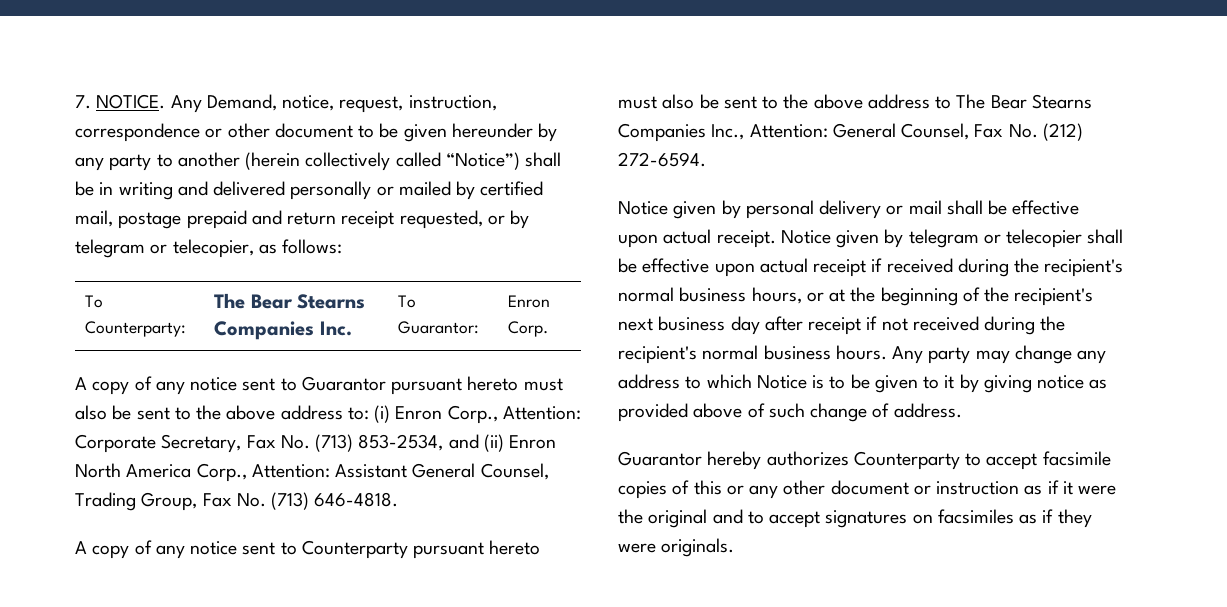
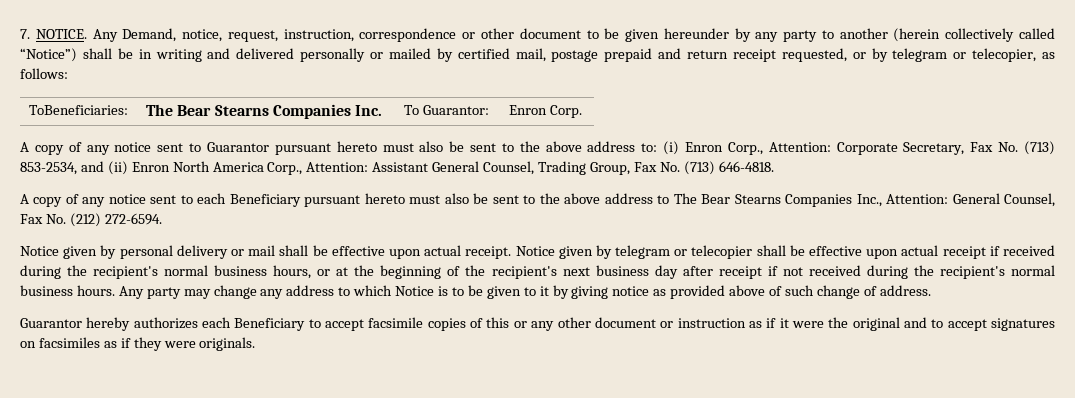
[85,295,104,308] [85,321,187,337] To Counterparty: -> [28,105,128,115] ToBeneficiaries:
[301,540,408,559] Counterparty -> [197,193,301,207] each Beneficiary
[853,451,960,470] Counterparty -> [202,317,306,331] each Beneficiary

